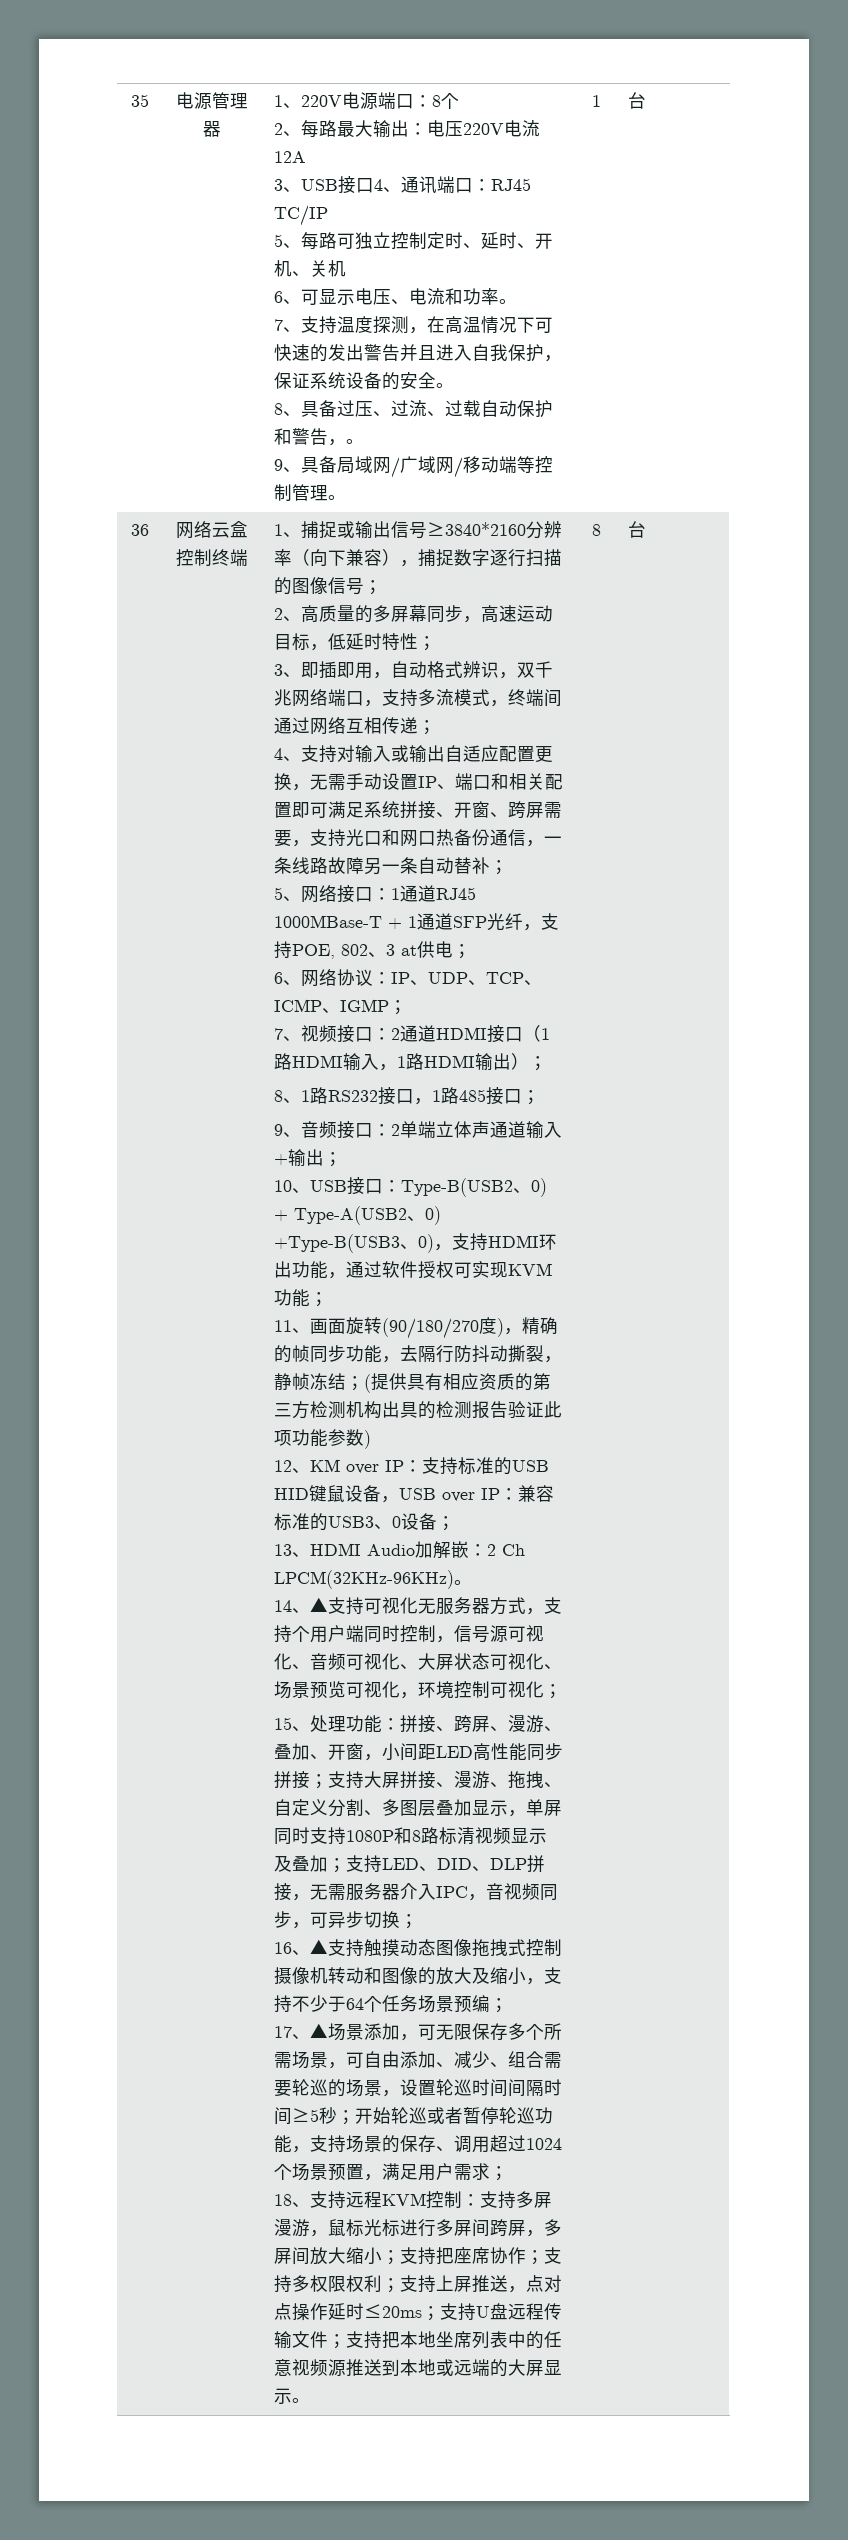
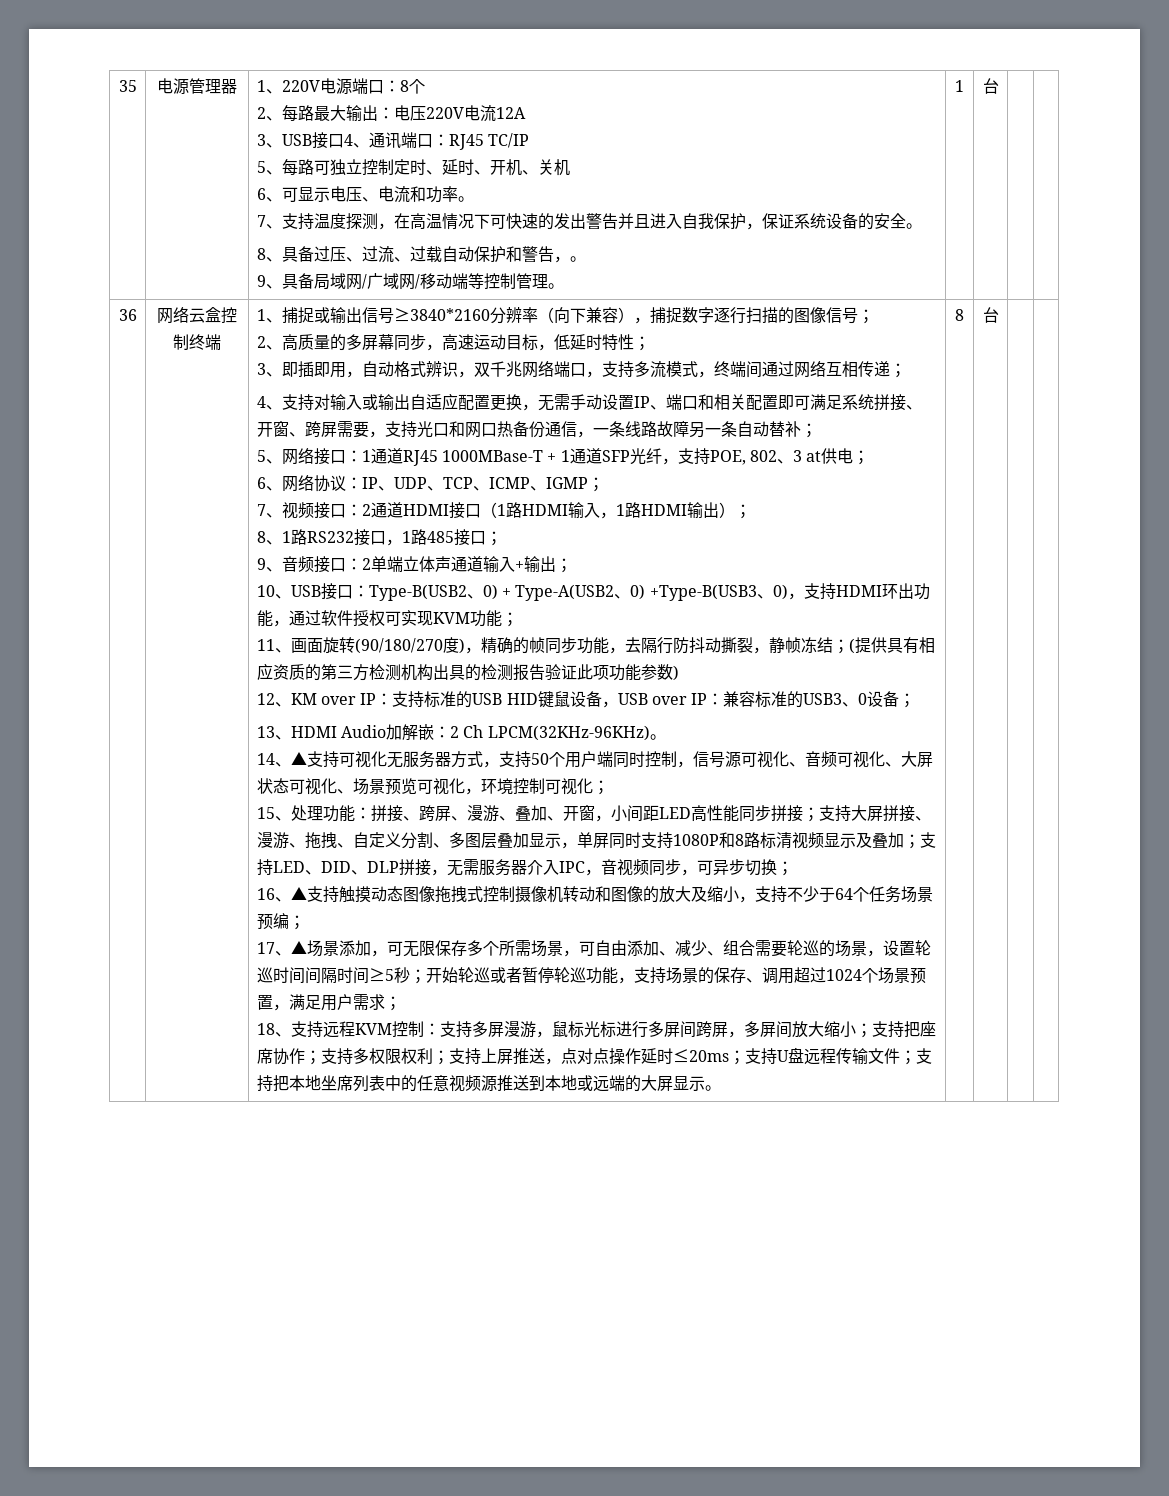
(293, 1634) none -> [530,753,549,765] 50

